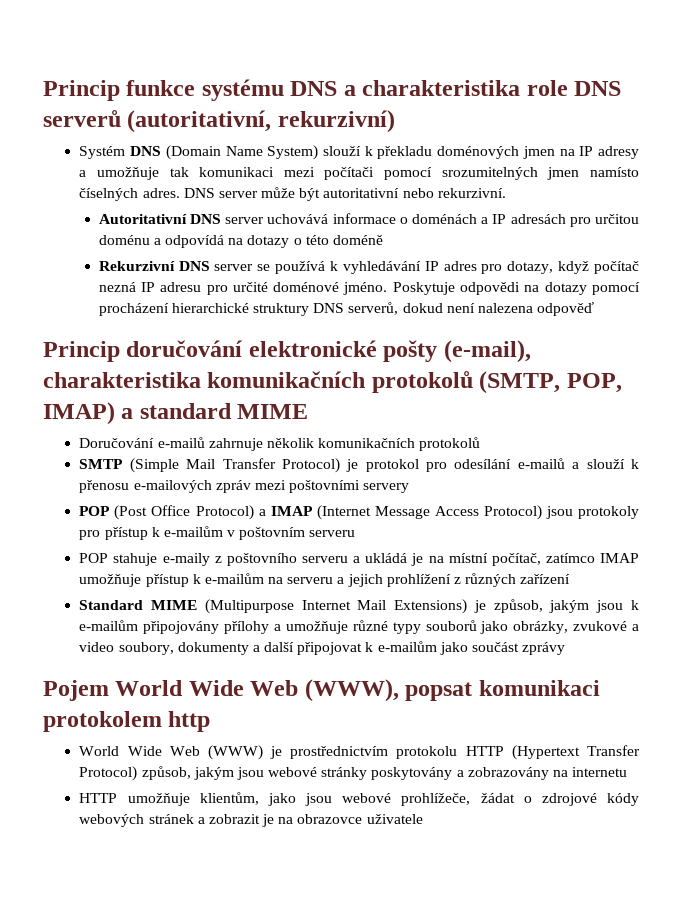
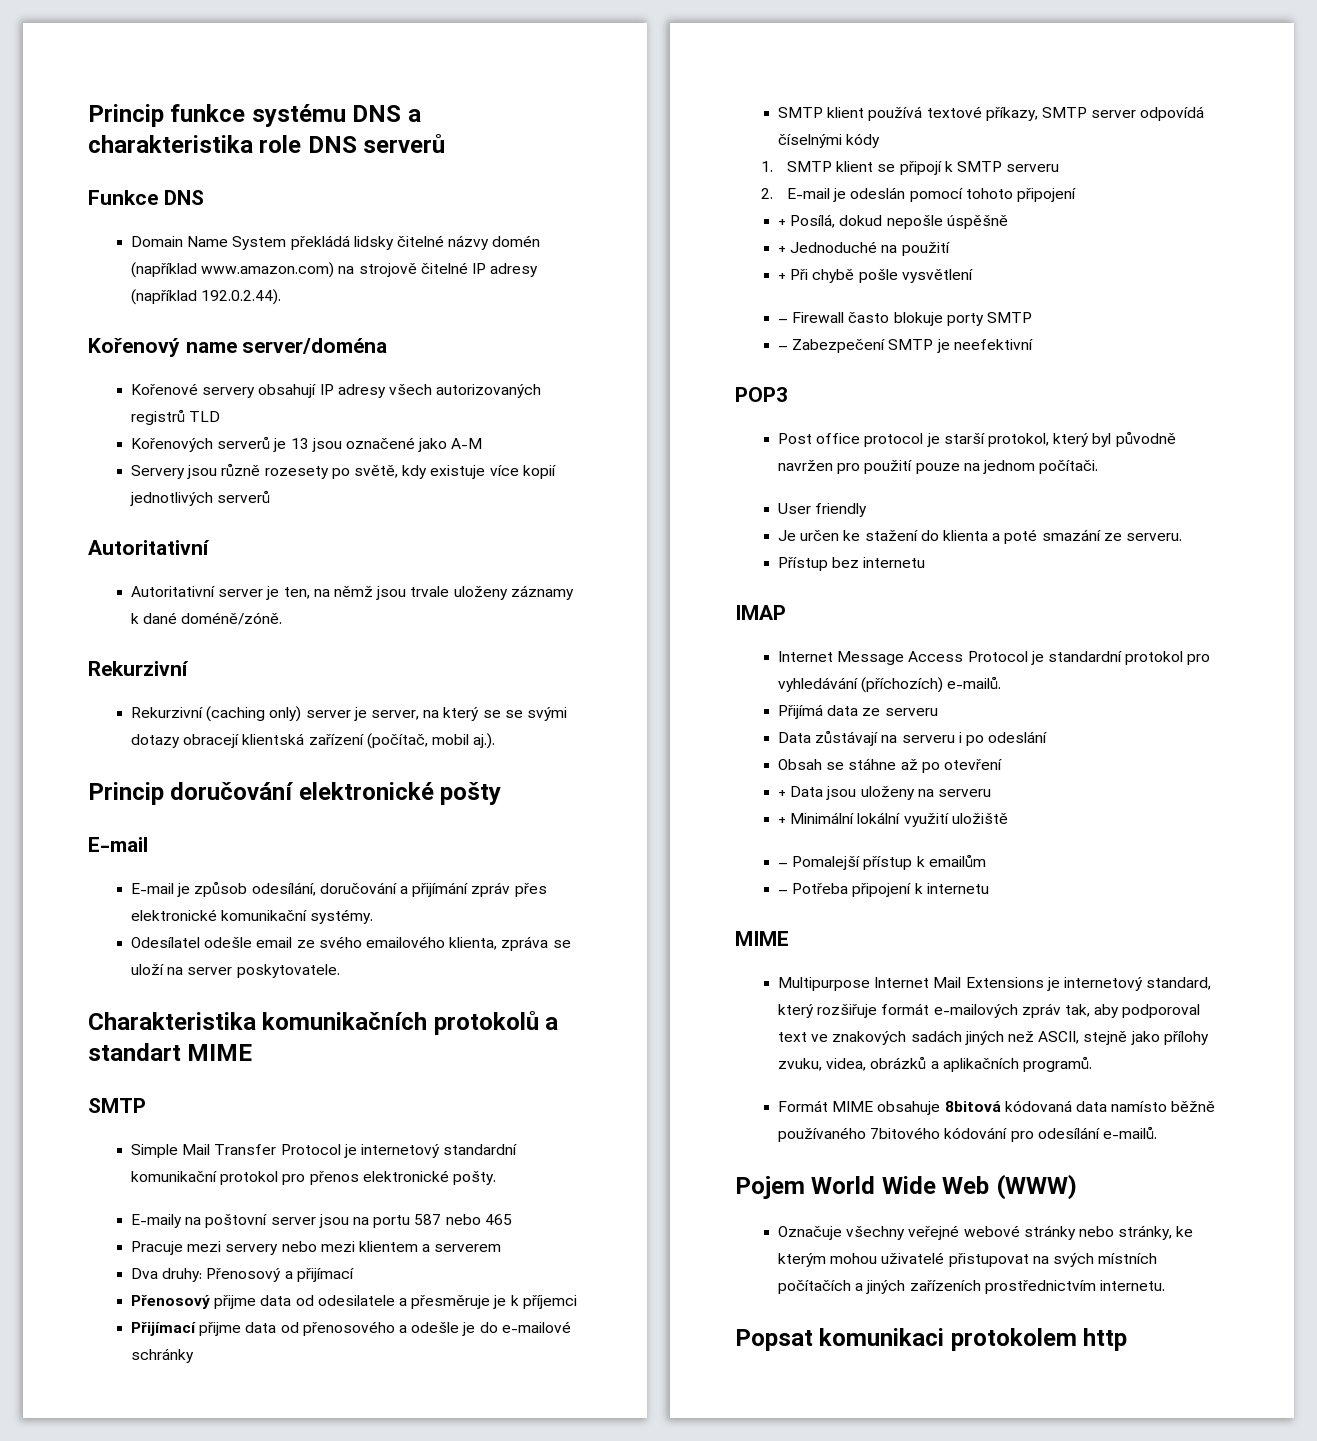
[127,110,395,133] [79,145,640,160] [79,167,639,180] [79,187,506,201] [98,213,640,227] [98,235,383,248] [98,261,639,274] [98,282,640,295] [98,302,595,316] [43,340,531,363] [43,371,622,394] [43,402,309,425] [79,437,481,451] [79,458,639,473] [79,480,410,493] [79,505,640,520] [79,526,356,540] [79,553,640,566] [79,573,571,587] [79,599,639,614] [79,620,639,634] [79,641,566,655] [43,679,600,702] [43,711,211,732] [79,745,640,760] [79,766,628,781] [79,792,639,806] [79,814,423,827] (autoritativní, rekurzivní) // Systém DNS (Domain Name System) slouží k překladu doménových jmen na IP adresy a umožňuje tak komunikaci mezi počítači pomocí srozumitelných jmen namísto číselných adres. DNS server může být autoritativní nebo rekurzivní. // Autoritativní DNS server uchovává informace o doménách a IP adresách pro určitou doménu a odpovídá na dotazy o této doméně // Rekurzivní DNS server se používá k vyhledávání IP adres pro dotazy, když počítač nezná IP adresu pro určité doménové jméno. Poskytuje odpovědi na dotazy pomocí procházení hierarchické struktury DNS serverů, dokud není nalezena odpověď // Princip doručování elektronické pošty (e-mail), charakteristika komunikačních protokolů (SMTP, POP, IMAP) a standard MIME // Doručování e-mailů zahrnuje několik komunikačních protokolů // SMTP (Simple Mail Transfer Protocol) je protokol pro odesílání e-mailů a slouží k přenosu e-mailových zpráv mezi poštovními servery // POP (Post Office Protocol) a IMAP (Internet Message Access Protocol) jsou protokoly pro přístup k e-mailům v poštovním serveru // POP stahuje e-maily z poštovního serveru a ukládá je na místní počítač, zatímco IMAP umožňuje přístup k e-mailům na serveru a jejich prohlížení z různých zařízení // Standard MIME (Multipurpose Internet Mail Extensions) je způsob, jakým jsou k e-mailům připojovány přílohy a umožňuje různé typy souborů jako obrázky, zvukové a video soubory, dokumenty a další připojovat k e-mailům jako součást zprávy // Pojem World Wide Web (WWW), popsat komunikaci protokolem http // World Wide Web (WWW) je prostřednictvím protokolu HTTP (Hypertext Transfer Protocol) způsob, jakým jsou webové stránky poskytovány a zobrazovány na internetu // HTTP umožňuje klientům, jako jsou webové prohlížeče, žádat o zdrojové kódy webových stránek a zobrazit je na obrazovce uživatele -> [88,190,204,205] [131,235,541,250] [131,262,539,278] [131,289,282,305] [88,338,388,357] [131,383,542,398] [131,409,221,425] [131,436,483,452] [131,463,556,479] [130,490,271,506] [88,540,210,555] [131,585,574,600] [131,612,283,625] [88,661,189,676] [131,706,567,722] [131,733,496,749] [88,782,502,805] [88,837,148,852] [131,881,547,897] [131,909,374,924] [131,936,571,951] [131,964,340,978] [88,1011,559,1035] [88,1043,253,1061] [88,1098,146,1113] [131,1144,518,1158] [131,1170,497,1185] [131,1214,512,1228] [131,1241,502,1255] [131,1268,354,1282] [131,1295,577,1309] [131,1321,571,1336] [131,1348,195,1363] [778,106,1205,121] [778,133,881,148] [761,161,1060,175] [761,187,1077,202] [778,214,1008,229] [778,241,950,256] [778,269,973,283] [778,312,1033,326] [778,339,1033,353] [735,387,788,402] [778,431,1176,447] [778,460,1099,474] [778,503,868,517] [778,529,1182,544] [778,557,926,571] [735,605,786,620] [778,651,1211,665] [778,676,1002,693] [778,704,938,719] [778,730,1048,746] [778,758,1003,773] [778,786,992,800] [778,812,1008,827] [778,854,986,870] [778,883,989,897] [735,931,789,946] [778,977,1212,991] [778,1003,1201,1018] [778,1030,1209,1045] [778,1056,1093,1072] [778,1100,1216,1115] [778,1126,1158,1142] [735,1174,1077,1200] [778,1225,1194,1240] [778,1252,1158,1267] [778,1280,1166,1294] [735,1328,1128,1351] // Funkce DNS // Domain Name System překládá lidsky čitelné názvy domén (například www.amazon.com) na strojově čitelné IP adresy (například 192.0.2.44). // Kořenový name server/doména // Kořenové servery obsahují IP adresy všech autorizovaných registrů TLD // Kořenových serverů je 13 jsou označené jako A-M // Servery jsou různě rozesety po světě, kdy existuje více kopií jednotlivých serverů // Autoritativní // Autoritativní server je ten, na němž jsou trvale uloženy záznamy k dané doméně/zóně. // Rekurzivní // Rekurzivní (caching only) server je server, na který se se svými dotazy obracejí klientská zařízení (počítač, mobil aj.). // Princip doručování elektronické pošty // E-mail // E-mail je způsob odesílání, doručování a přijímání zpráv přes elektronické komunikační systémy. // Odesílatel odešle email ze svého emailového klienta, zpráva se uloží na server poskytovatele. // Charakteristika komunikačních protokolů a standart MIME // SMTP // Simple Mail Transfer Protocol je internetový standardní komunikační protokol pro přenos elektronické pošty. // E-maily na poštovní server jsou na portu 587 nebo 465 // Pracuje mezi servery nebo mezi klientem a serverem // Dva druhy: Přenosový a přijímací // Přenosový přijme data od odesilatele a přesměruje je k příjemci // Přijímací přijme data od přenosového a odešle je do e-mailové schránky // SMTP klient používá textové příkazy, SMTP server odpovídá číselnými kódy // 1. SMTP klient se připojí k SMTP serveru // 2. E-mail je odeslán pomocí tohoto připojení // + Posílá, dokud nepošle úspěšně // + Jednoduché na použití // + Při chybě pošle vysvětlení // – Firewall často blokuje porty SMTP // – Zabezpečení SMTP je neefektivní // POP3 // Post office protocol je starší protokol, který byl původně navržen pro použití pouze na jednom počítači. // User friendly // Je určen ke stažení do klienta a poté smazání ze serveru. // Přístup bez internetu // IMAP // Internet Message Access Protocol je standardní protokol pro vyhledávání (příchozích) e-mailů. // Přijímá data ze serveru // Data zůstávají na serveru i po odeslání // Obsah se stáhne až po otevření // + Data jsou uloženy na serveru // + Minimální lokální využití uložiště // – Pomalejší přístup k emailům // – Potřeba připojení k internetu // MIME // Multipurpose Internet Mail Extensions je internetový standard, který rozšiřuje formát e-mailových zpráv tak, aby podporoval text ve znakových sadách jiných než ASCII, stejně jako přílohy zvuku, videa, obrázků a aplikačních programů. // Formát MIME obsahuje 8bitová kódovaná data namísto běžně používaného 7bitového kódování pro odesílání e-mailů. // Pojem World Wide Web (WWW) // Označuje všechny veřejné webové stránky nebo stránky, ke kterým mohou uživatelé přistupovat na svých místních počítačích a jiných zařízeních prostřednictvím internetu. // Popsat komunikaci protokolem http

